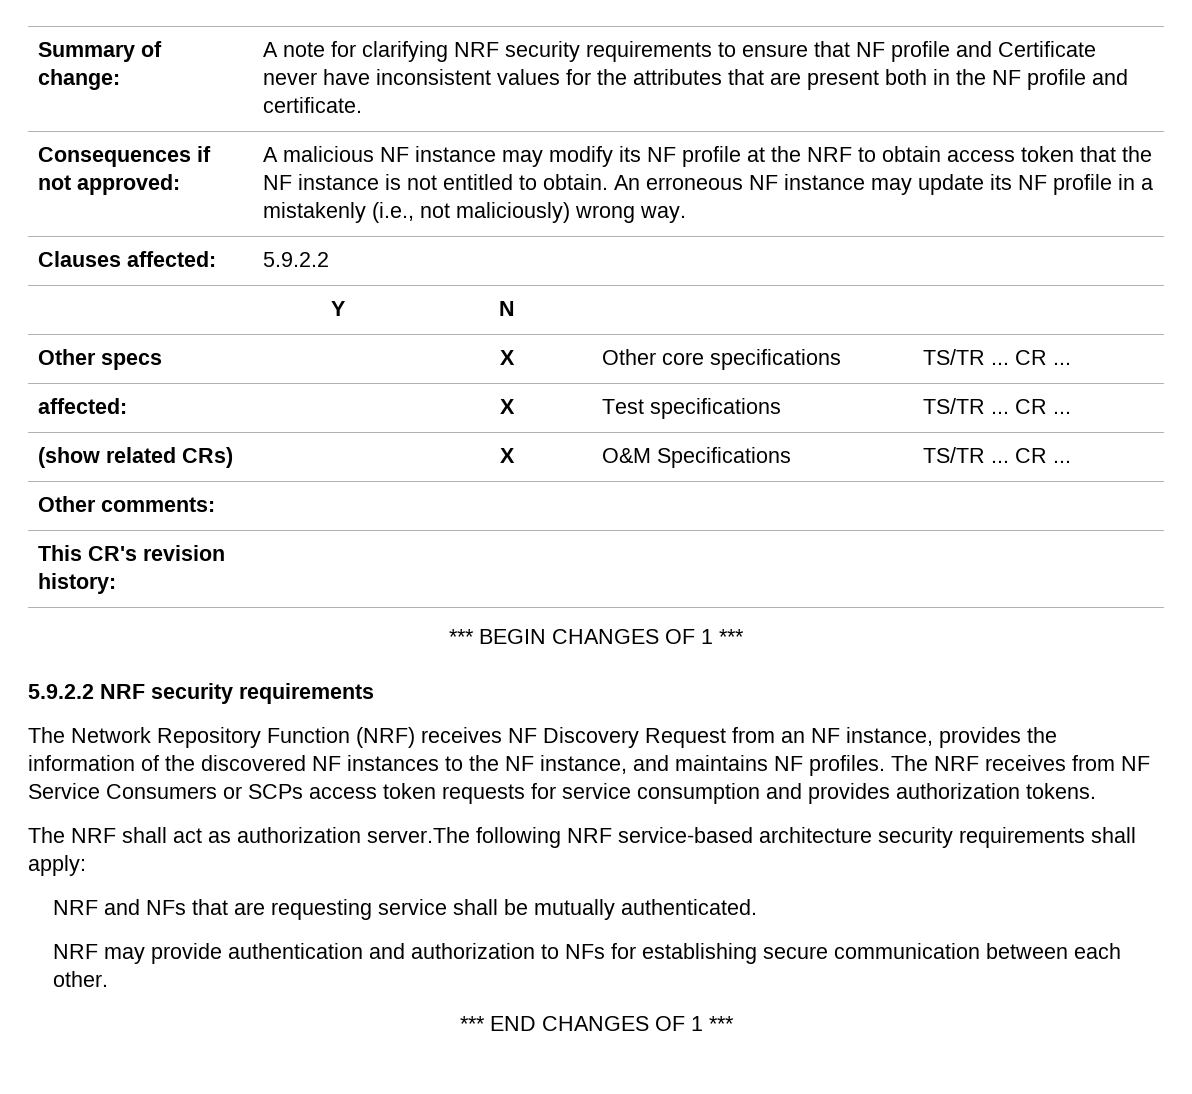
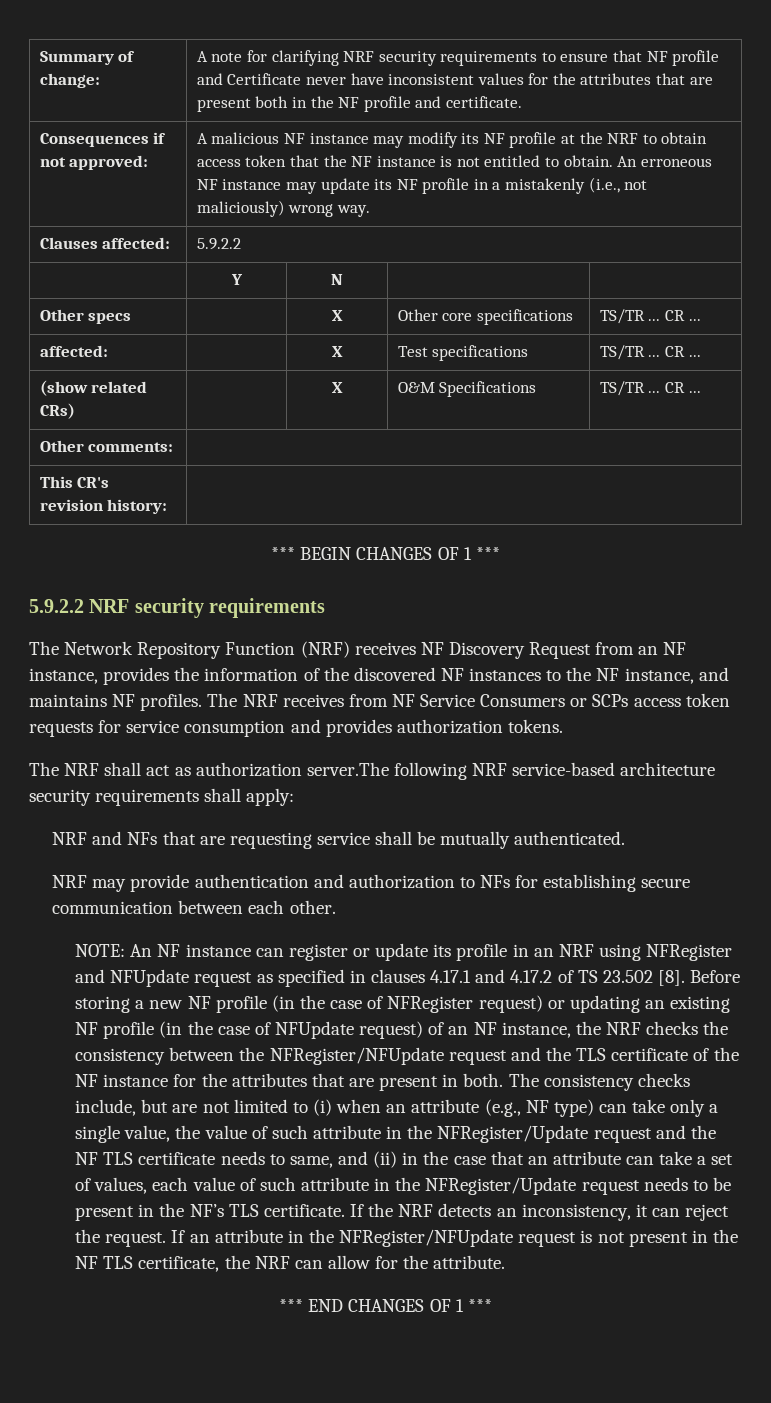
(108, 979) none -> [75,943,733,961] [75,969,741,987] [75,995,731,1013] [75,1021,729,1039] [75,1047,739,1065] [75,1073,690,1091] [75,1099,719,1117] [75,1125,716,1143] [75,1151,734,1168] [75,1177,731,1195] [75,1203,730,1221] [75,1229,738,1247] [75,1255,506,1272] // NOTE: An NF instance can register or update its profile in an NRF using NFRegister and NFUpdate request as specified in clauses 4.17.1 and 4.17.2 of TS 23.502 [8]. Before storing a new NF profile (in the case of NFRegister request) or updating an existing NF profile (in the case of NFUpdate request) of an NF instance, the NRF checks the consistency between the NFRegister/NFUpdate request and the TLS certificate of the NF instance for the attributes that are present in both. The consistency checks include, but are not limited to (i) when an attribute (e.g., NF type) can take only a single value, the value of such attribute in the NFRegister/Update request and the NF TLS certificate needs to same, and (ii) in the case that an attribute can take a set of values, each value of such attribute in the NFRegister/Update request needs to be present in the NF’s TLS certificate. If the NRF detects an inconsistency, it can reject the request. If an attribute in the NFRegister/NFUpdate request is not present in the NF TLS certificate, the NRF can allow for the attribute.

